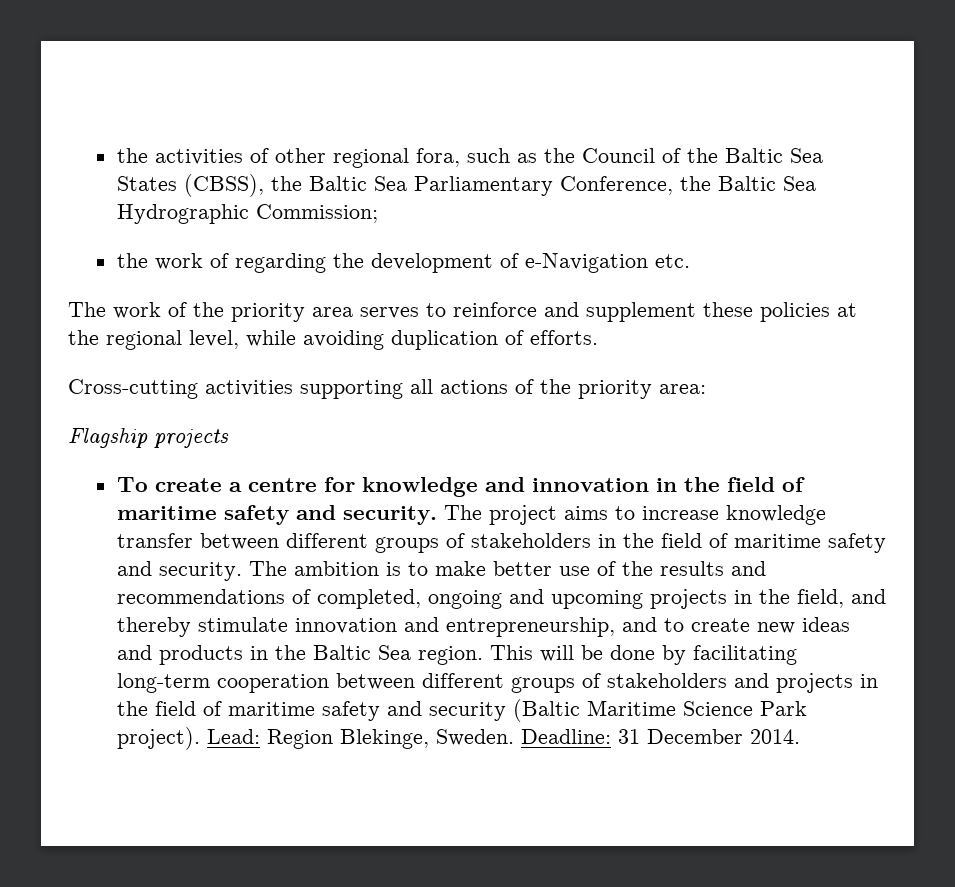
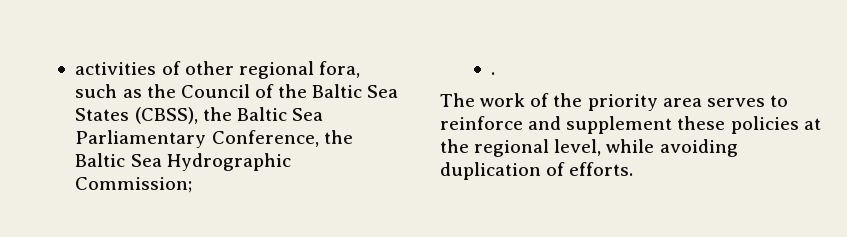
[116,148,148,163] the -> (75, 68) none
[116,253,690,273] the work of regarding the development of e-Navigation etc. -> [491,72,496,75] .
[68,379,706,399] [68,428,229,448] [116,477,805,497] [116,505,826,525] [116,533,886,553] [116,561,766,581] [116,589,886,609] [116,617,850,637] [116,645,797,665] [116,673,878,693] [116,699,807,722] [116,727,800,750] // Cross-cutting activities supporting all actions of the priority area: // Flagship projects // To create a centre for knowledge and innovation in the field of maritime safety and security. The project aims to increase knowledge transfer between different groups of stakeholders in the field of maritime safety and security. The ambition is to make better use of the results and recommendations of completed, ongoing and upcoming projects in the field, and thereby stimulate innovation and entrepreneurship, and to create new ideas and products in the Baltic Sea region. This will be done by facilitating long-term cooperation between different groups of stakeholders and projects in the field of maritime safety and security (Baltic Maritime Science Park project). Lead: Region Blekinge, Sweden. Deadline: 31 December 2014. -> (634, 169) none

